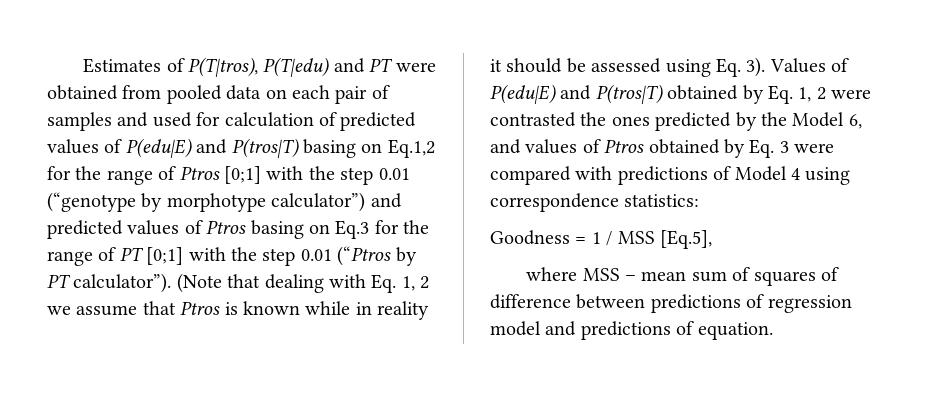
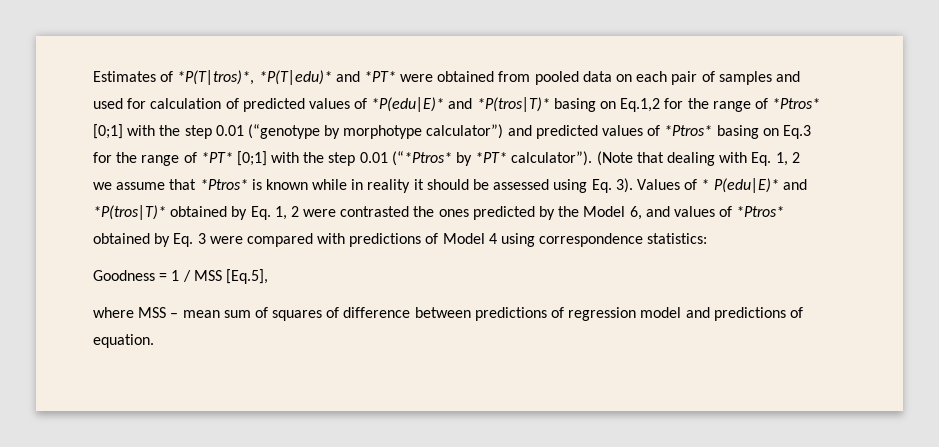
[187,57,394,77] P(T|tros), P(T|edu) and PT -> [177,70,396,85] *P(T|tros)*, *P(T|edu)* and *PT*
[125,138,299,158] P(edu|E) and P(tros|T) -> [371,97,550,112] *P(edu|E)* and *P(tros|T)*
[179,166,220,180] Ptros -> [772,98,821,109] *Ptros*
[206,220,247,234] Ptros -> [664,125,713,136] *Ptros*
[119,246,417,266] [47,274,71,288] PT [0;1] with the step 0.01 (“Ptros by PT -> [200,151,508,166] *PT* [0;1] with the step 0.01 (“*Ptros* by *PT*
[180,301,221,315] Ptros -> [199,179,248,190] *Ptros*
[490,84,663,104] P(edu|E) and P(tros|T) -> [701,178,807,193] [93,205,166,220] * P(edu|E)* and *P(tros|T)*
[604,139,645,153] Ptros -> [736,206,785,217] *Ptros*

